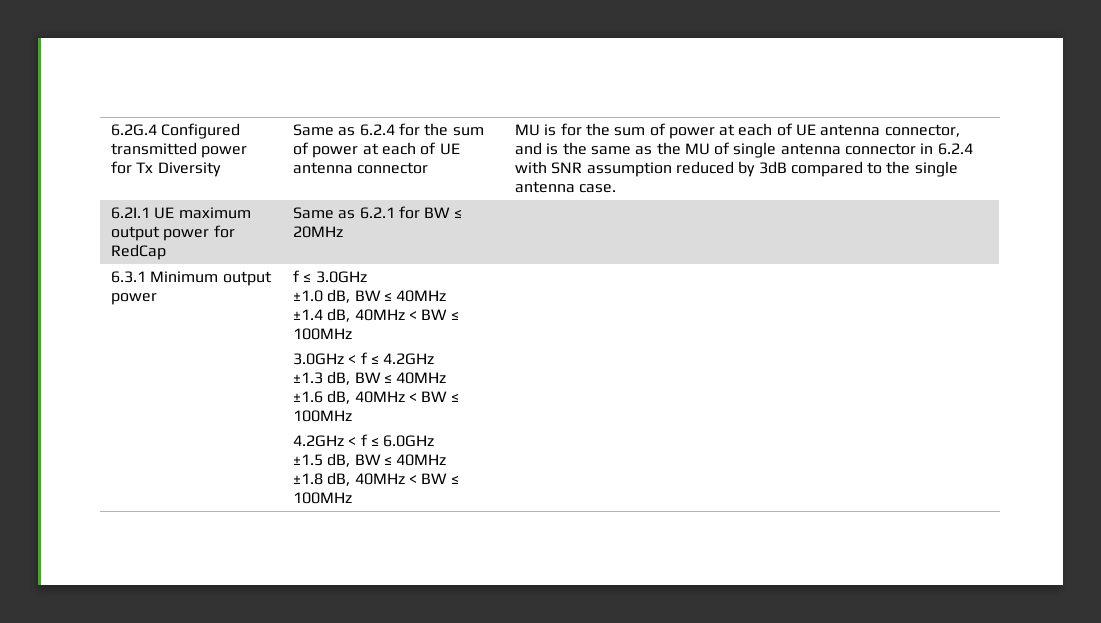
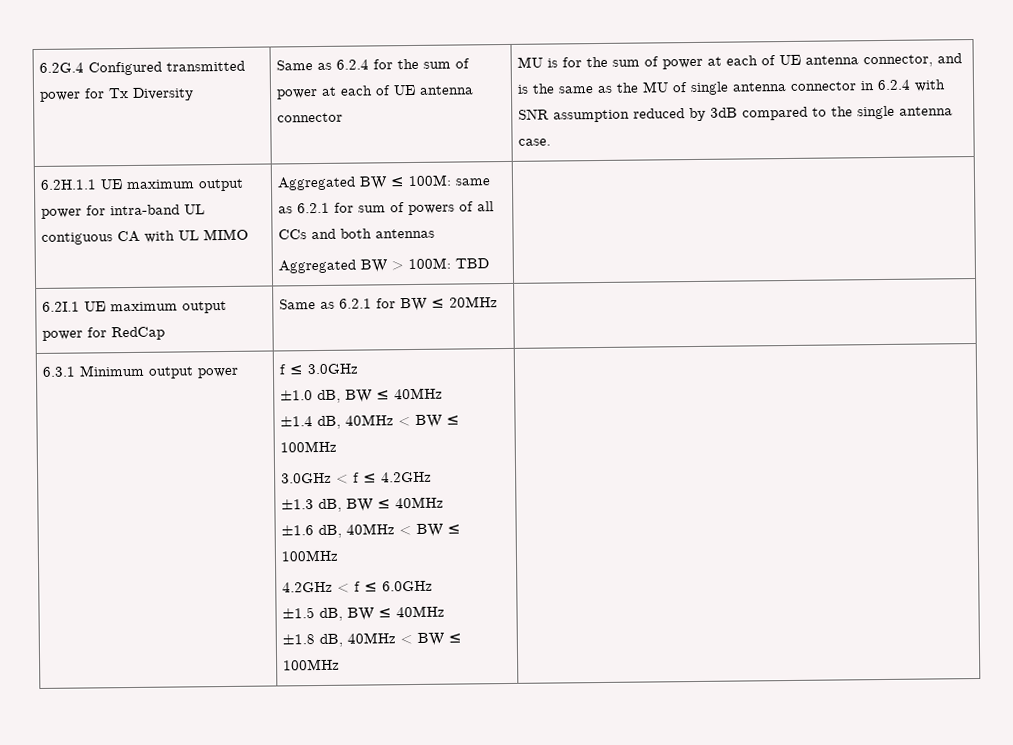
(617, 188) none -> [39,178,244,192] [40,204,205,219] [40,228,249,245] [276,174,491,191] [277,201,494,216] [277,228,435,240] [277,257,489,274] // 6.2H.1.1 UE maximum output power for intra-band UL contiguous CA with UL MIMO | Aggregated BW ≤ 100M: same as 6.2.1 for sum of powers of all CCs and both antennas // Aggregated BW > 100M: TBD |

